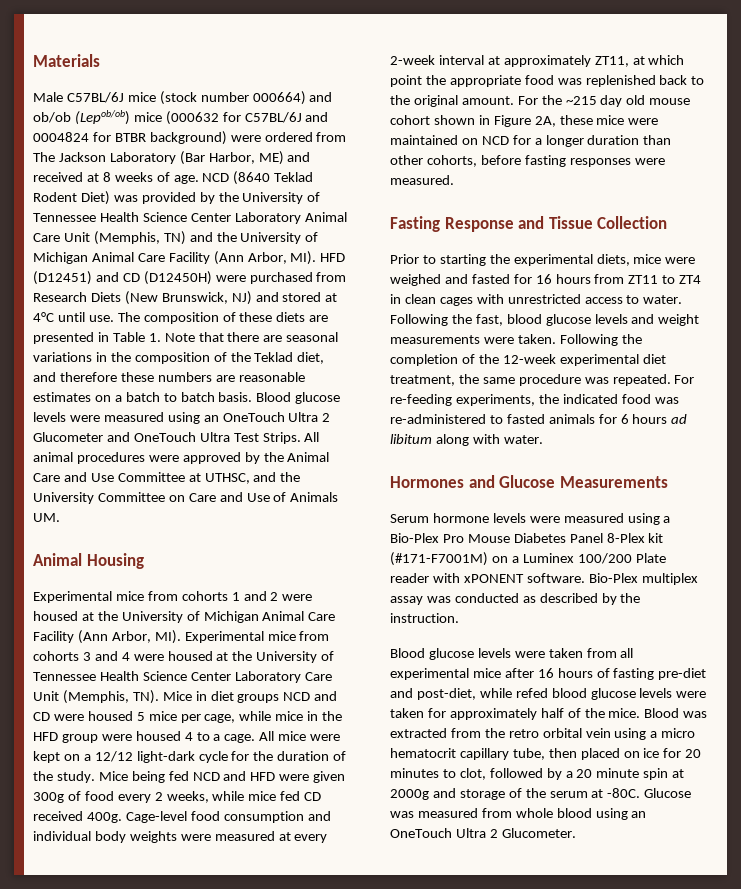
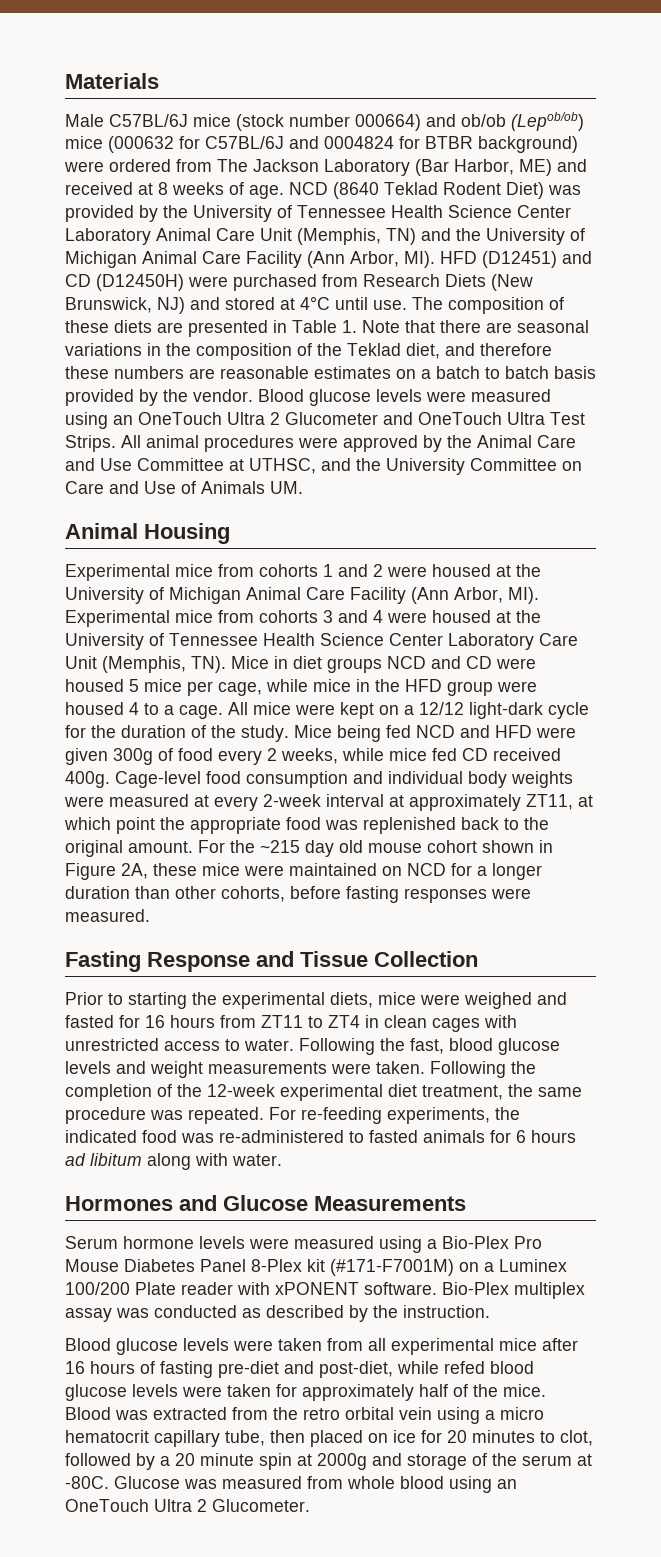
[218,392,253,402] basis. -> [554,366,596,379] [65,389,253,406] basis provided by the vendor.

